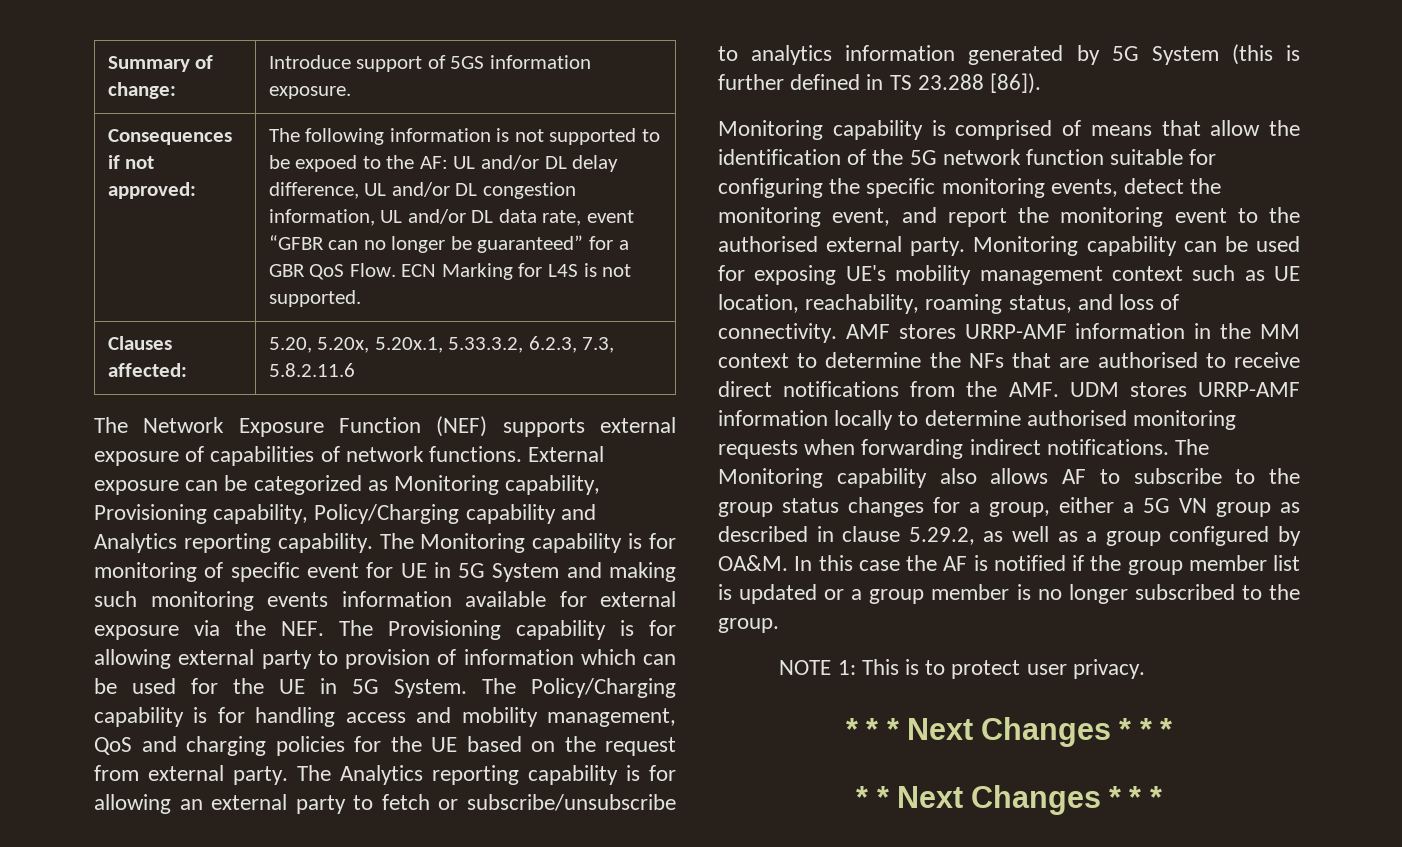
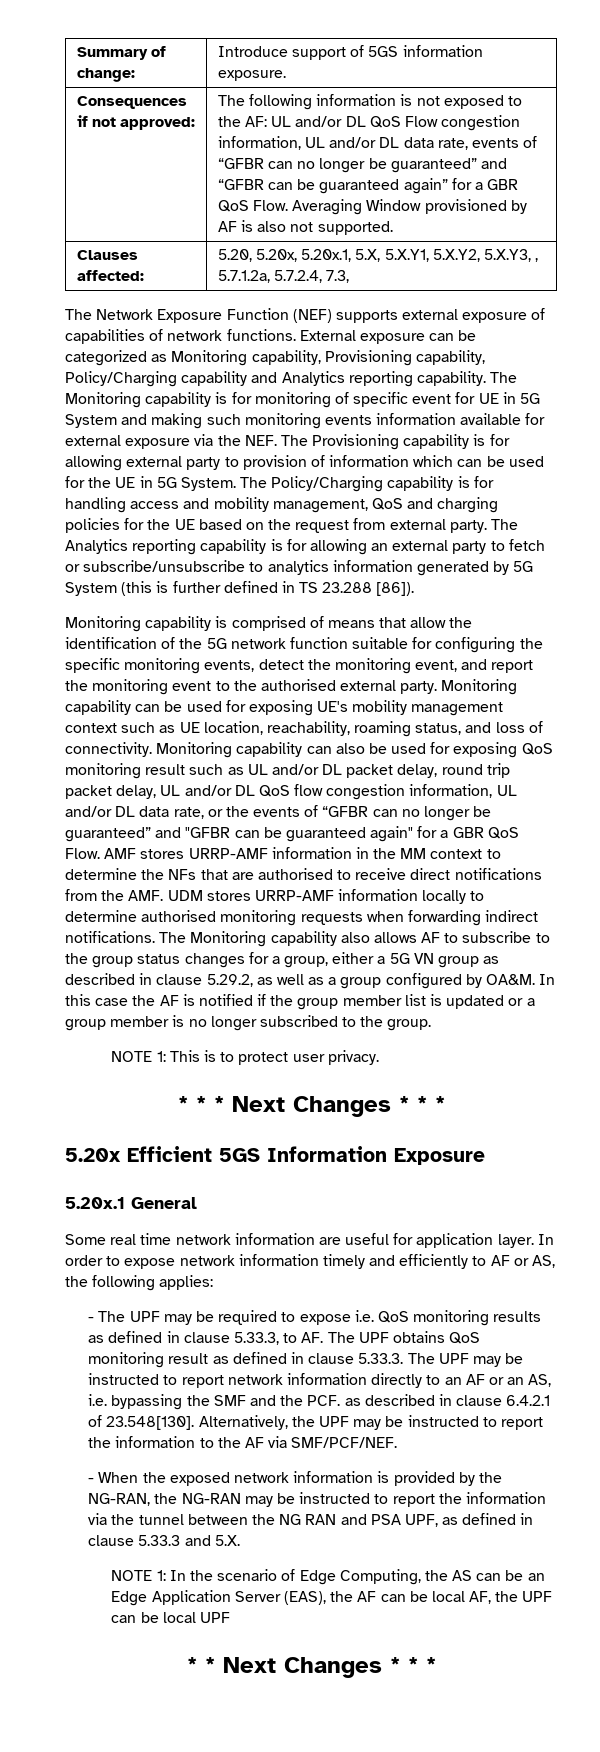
[549,128,660,145] [268,155,358,172] supported to be expoed -> [443,95,504,109] exposed
[572,155,619,172] [268,182,576,199] [268,209,634,226] [268,235,629,253] [268,263,597,280] delay difference, UL and/or DL congestion information, UL and/or DL data rate, event “GFBR can no longer be guaranteed” for a GBR QoS Flow. ECN Marking for L4S is -> [369,115,521,131] [217,136,538,150] [217,158,507,173] [217,178,519,194] [217,199,527,215] [217,220,287,232] QoS Flow congestion information, UL and/or DL data rate, events of “GFBR can no longer be guaranteed” and “GFBR can be guaranteed again” for a GBR QoS Flow. Averaging Window provisioned by AF is also
[448,336,577,353] 5.33.3.2, 6.2.3, -> [355,249,539,262] [217,270,322,283] 5.X, 5.X.Y1, 5.X.Y2, 5.X.Y3, , 5.7.1.2a, 5.7.2.4,
[268,363,355,377] 5.8.2.11.6 -> (350, 276) none
(837, 333) none -> [156,742,553,758] [65,763,510,779] [65,784,517,800] [65,805,492,821] [65,826,519,842] [65,848,100,859] Monitoring capability can also be used for exposing QoS monitoring result such as UL and/or DL packet delay, round trip packet delay, UL and/or DL QoS flow congestion information, UL and/or DL data rate, or the events of “GFBR can no longer be guaranteed” and "GFBR can be guaranteed again" for a GBR QoS Flow.
(1172, 729) none -> [65,1146,485,1165] [65,1197,197,1209] [65,1233,554,1248] [65,1254,556,1269] [65,1275,214,1291] [88,1310,542,1326] [88,1331,481,1345] [88,1352,524,1368] [88,1373,552,1388] [88,1394,551,1410] [88,1415,543,1430] [88,1436,398,1448] [88,1471,502,1486] [88,1492,546,1507] [88,1513,534,1527] [88,1535,240,1546] [111,1569,545,1585] [111,1590,553,1606] [111,1612,230,1623] // 5.20x Efficient 5GS Information Exposure // 5.20x.1 General // Some real time network information are useful for application layer. In order to expose network information timely and efficiently to AF or AS, the following applies: // - The UPF may be required to expose i.e. QoS monitoring results as defined in clause 5.33.3, to AF. The UPF obtains QoS monitoring result as defined in clause 5.33.3. The UPF may be instructed to report network information directly to an AF or an AS, i.e. bypassing the SMF and the PCF. as described in clause 6.4.2.1 of 23.548[130]. Alternatively, the UPF may be instructed to report the information to the AF via SMF/PCF/NEF. // - When the exposed network information is provided by the NG-RAN, the NG-RAN may be instructed to report the information via the tunnel between the NG RAN and PSA UPF, as defined in clause 5.33.3 and 5.X. // NOTE 1: In the scenario of Edge Computing, the AS can be an Edge Application Server (EAS), the AF can be local AF, the UPF can be local UPF

